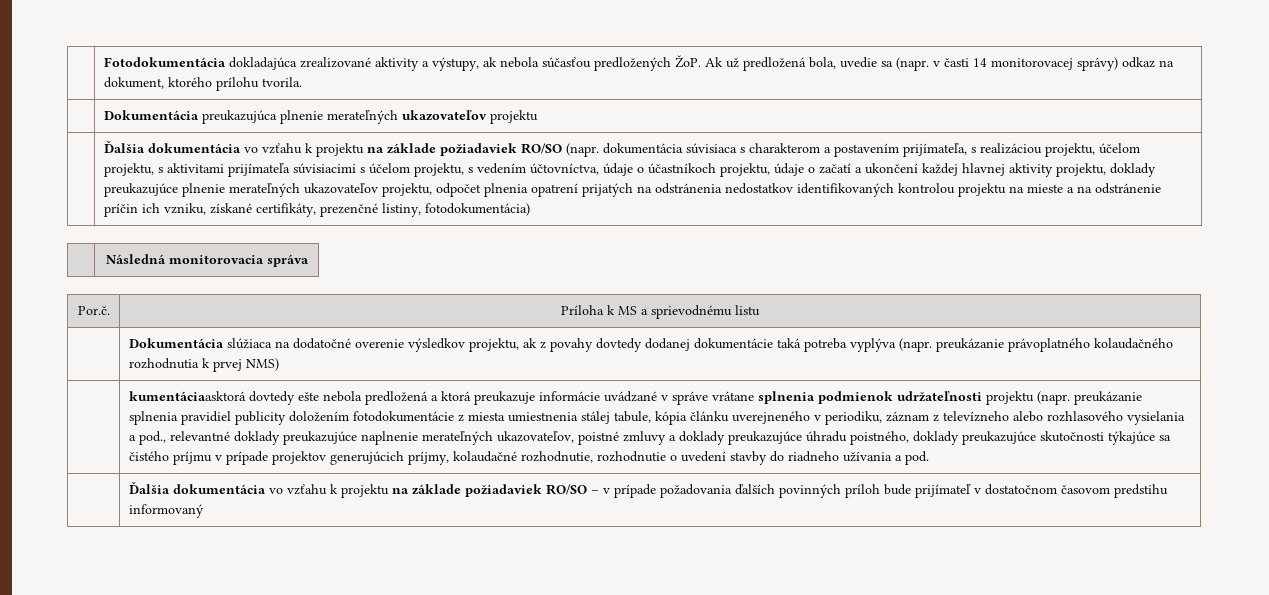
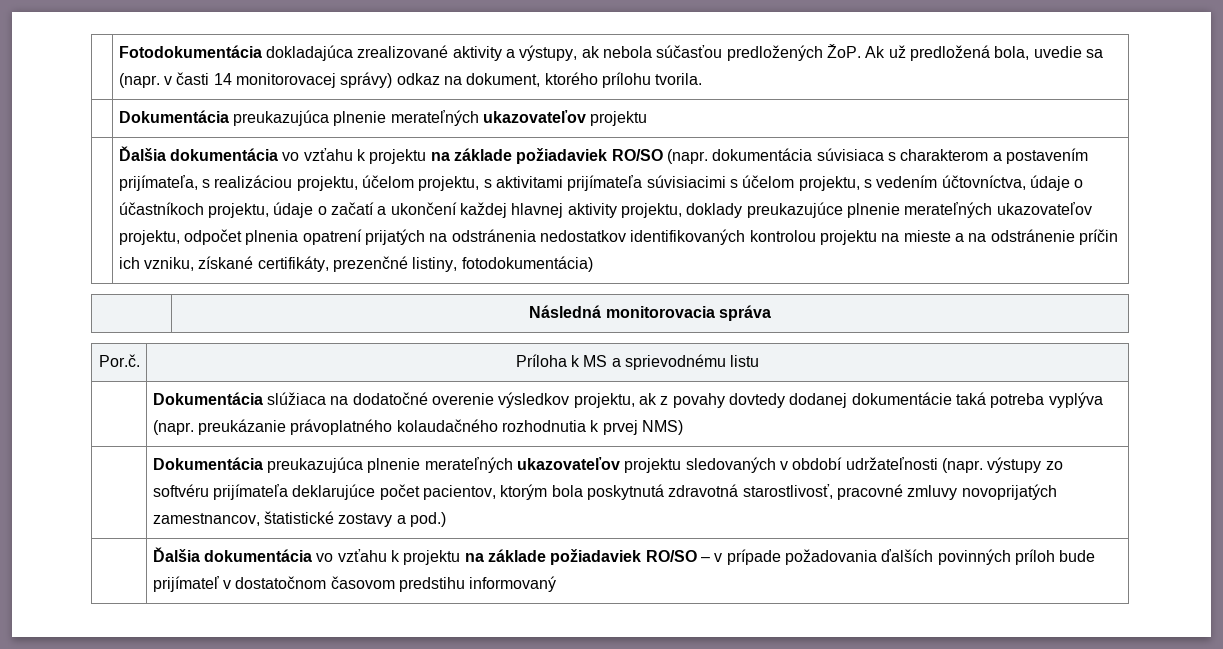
[128,391,1142,405] [128,411,1185,425] [128,431,1171,445] [128,451,929,465] kumentáciaasktorá dovtedy ešte nebola predložená a ktorá preukazuje informácie uvádzané v správe vrátane splnenia podmienok udržateľnosti projektu (napr. preukázanie splnenia pravidiel publicity doložením fotodokumentácie z miesta umiestnenia stálej tabule, kópia článku uverejneného v periodiku, záznam z televízneho alebo rozhlasového vysielania a pod., relevantné doklady preukazujúce naplnenie merateľných ukazovateľov, poistné zmluvy a doklady preukazujúce úhradu poistného, doklady preukazujúce skutočnosti týkajúce sa čistého príjmu v prípade projektov generujúcich príjmy, kolaudačné rozhodnutie, rozhodnutie o uvedení stavby do riadneho užívania a pod. -> [152,457,1063,473] [152,484,1057,500] [152,511,447,527] Dokumentácia preukazujúca plnenie merateľných ukazovateľov projektu sledovaných v období udržateľnosti (napr. výstupy zo softvéru prijímateľa deklarujúce počet pacientov, ktorým bola poskytnutá zdravotná starostlivosť, pracovné zmluvy novoprijatých zamestnancov, štatistické zostavy a pod.)

